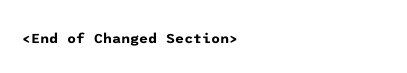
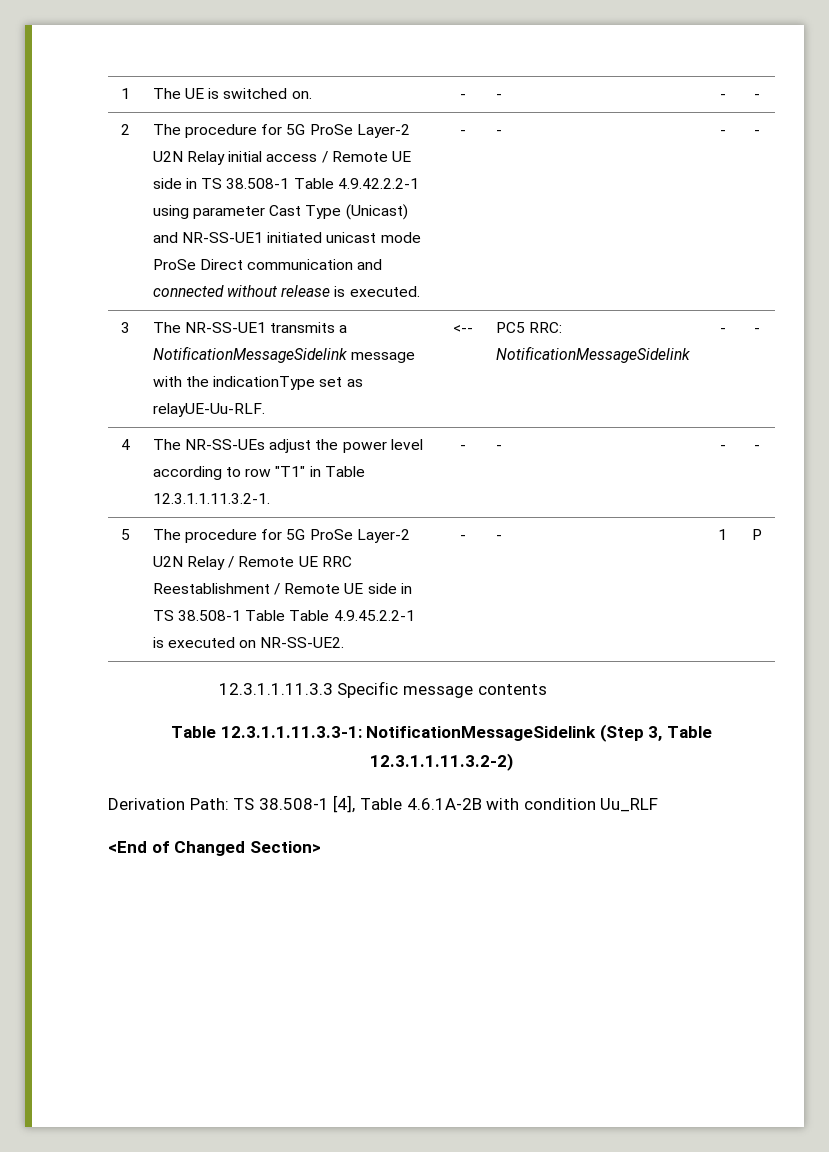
(22, 38) none -> [120,88,130,99] [152,88,312,99] [459,94,466,99] [495,94,502,99] [719,94,726,99] [754,94,760,99] [120,124,130,135] [152,124,410,138] [152,151,411,165] [152,178,419,189] [152,204,408,220] [152,232,421,243] [152,259,383,270] [152,285,420,297] [459,130,466,135] [495,130,502,135] [719,130,726,135] [754,130,760,135] [120,322,130,333] [152,322,348,333] [152,346,415,363] [152,376,363,390] [152,403,265,417] [452,325,473,333] [495,322,562,333] [495,346,690,363] [719,328,726,333] [754,328,760,333] [120,439,130,450] [152,439,423,453] [152,466,365,480] [152,493,270,504] [459,445,466,450] [495,445,502,450] [719,445,726,450] [754,445,760,450] [120,529,130,540] [152,529,410,543] [152,556,352,570] [152,583,412,595] [152,610,415,621] [152,637,345,648] [459,535,466,540] [495,535,502,540] [718,529,727,540] [752,529,762,540] [218,681,547,698] [171,724,712,742] [370,753,513,771] [108,795,659,813] 1 | The UE is switched on. | - | - | - | - // 2 | The procedure for 5G ProSe Layer-2 U2N Relay initial access / Remote UE side in TS 38.508-1 Table 4.9.42.2.2-1 using parameter Cast Type (Unicast) and NR-SS-UE1 initiated unicast mode ProSe Direct communication and connected without release is executed. | - | - | - | - // 3 | The NR-SS-UE1 transmits a NotificationMessageSidelink message with the indicationType set as relayUE-Uu-RLF. | <-- | PC5 RRC: NotificationMessageSidelink | - | - // 4 | The NR-SS-UEs adjust the power level according to row "T1" in Table 12.3.1.1.11.3.2-1. | - | - | - | - // 5 | The procedure for 5G ProSe Layer-2 U2N Relay / Remote UE RRC Reestablishment / Remote UE side in TS 38.508-1 Table Table 4.9.45.2.2-1 is executed on NR-SS-UE2. | - | - | 1 | P // 12.3.1.1.11.3.3 Specific message contents // Table 12.3.1.1.11.3.3-1: NotificationMessageSidelink (Step 3, Table 12.3.1.1.11.3.2-2) // Derivation Path: TS 38.508-1 [4], Table 4.6.1A-2B with condition Uu_RLF //

